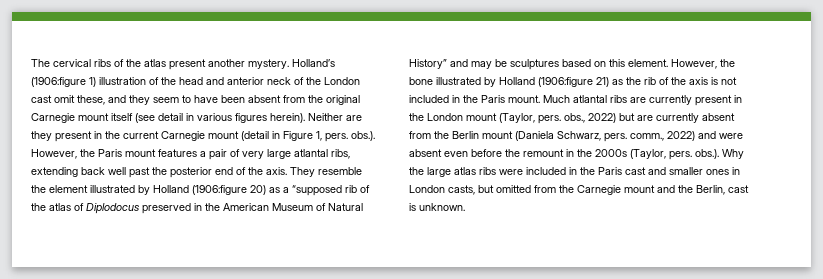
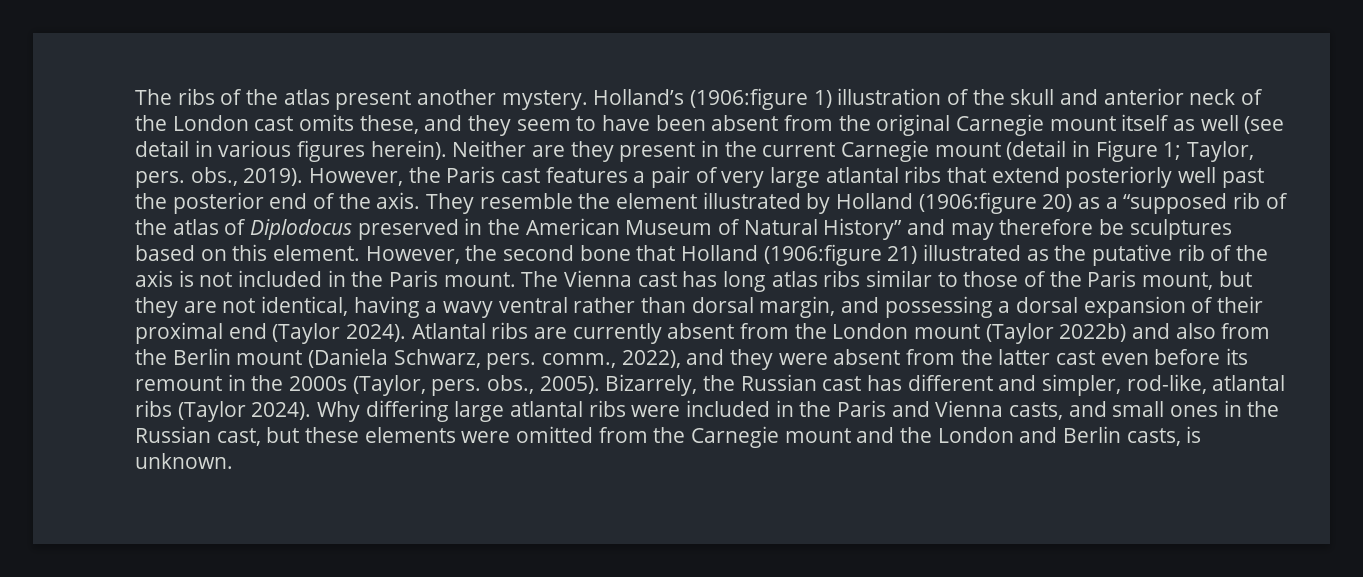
[31,59,91,67] The cervical -> [135,89,172,105] The
[179,77,203,85] head -> [1010,89,1055,105] skull
[54,95,75,103] omit -> [299,114,355,131] omits
(133, 117) none -> [1173,115,1239,131] as well
[316,131,375,142] 1, pers. obs.). -> [1163,141,1255,162] [135,167,304,188] 1; Taylor, pers. obs., 2019).
[125,149,156,157] mount -> [501,168,541,183] cast
[331,149,350,159] [31,167,105,177] ribs, extending back -> [904,166,1173,188] ribs that extend posteriorly
(492, 65) none -> [999,219,1094,235] therefore
[409,77,496,87] bone illustrated by -> [503,245,676,261] second bone that
(609, 82) none -> [923,244,1022,261] illustrated
(641, 81) none -> [1092,244,1173,266] putative
[543,95,607,103] Much atlantal -> [521,270,1252,292] [135,296,1264,318] [135,322,486,344] The Vienna cast has long atlas ribs similar to those of the Paris mount, but they are not identical, having a wavy ventral rather than dorsal margin, and possessing a dorsal expansion of their proximal end (Taylor 2024). Atlantal
[695,95,742,106] present in -> [667,323,790,339] absent from
[499,113,735,124] (Taylor, pers. obs., 2022) but are currently absent -> [985,323,1216,344] (Taylor 2022b) and also
[667,131,743,141] [409,149,442,157] 2022) and were absent -> [621,349,1096,370] 2022), and they were absent from the latter cast
[505,149,520,157] the -> [1226,348,1249,365] its
[695,149,744,159] [409,167,476,177] obs.). Why the large atlas -> [487,374,1286,396] [135,400,584,422] obs., 2005). Bizarrely, the Russian cast has different and simpler, rod-like, atlantal ribs (Taylor 2024). Why differing large atlantal
[625,167,740,175] [409,185,494,195] cast and smaller ones in London casts, but -> [891,400,1280,420] [135,426,511,446] and Vienna casts, and small ones in the Russian cast, but these elements were
[696,185,749,195] Berlin, cast -> [937,426,1181,446] London and Berlin casts,

